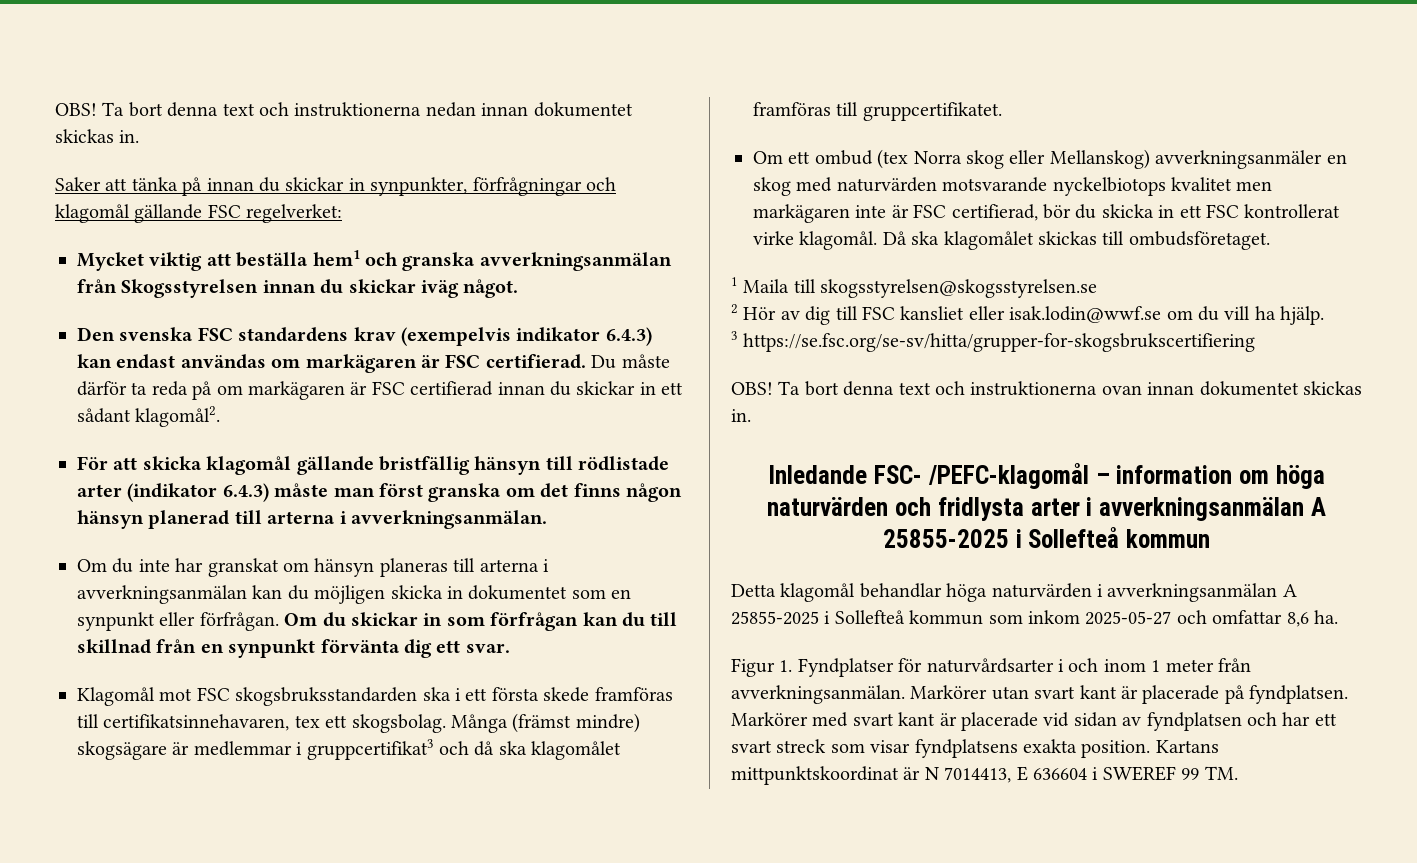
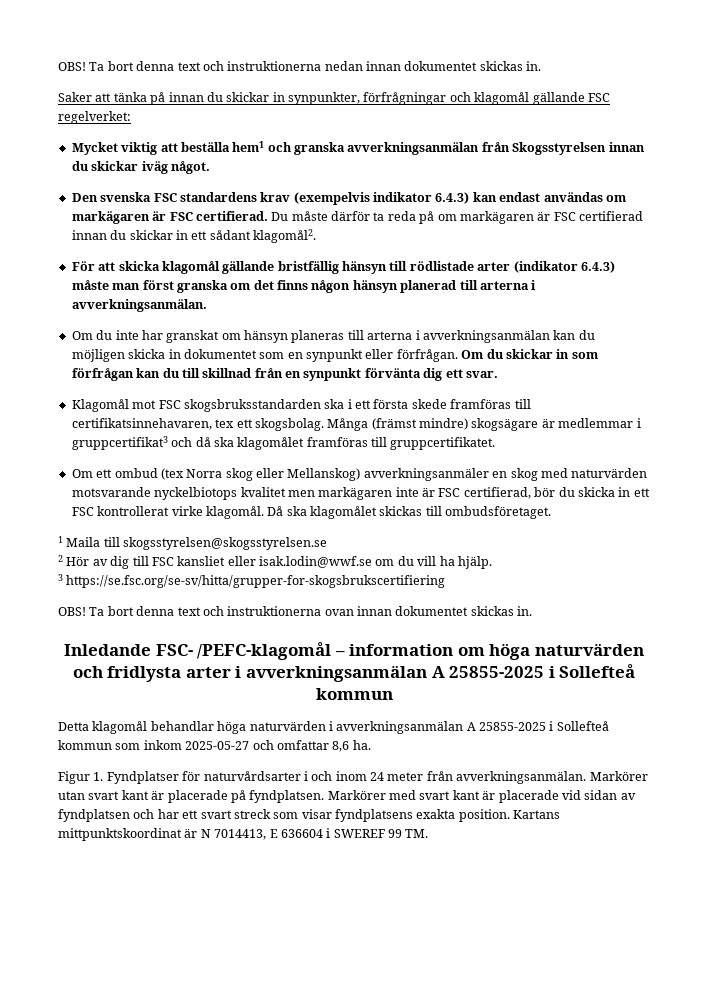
[1151,660,1161,672] 1 -> [370,772,384,781] 24

